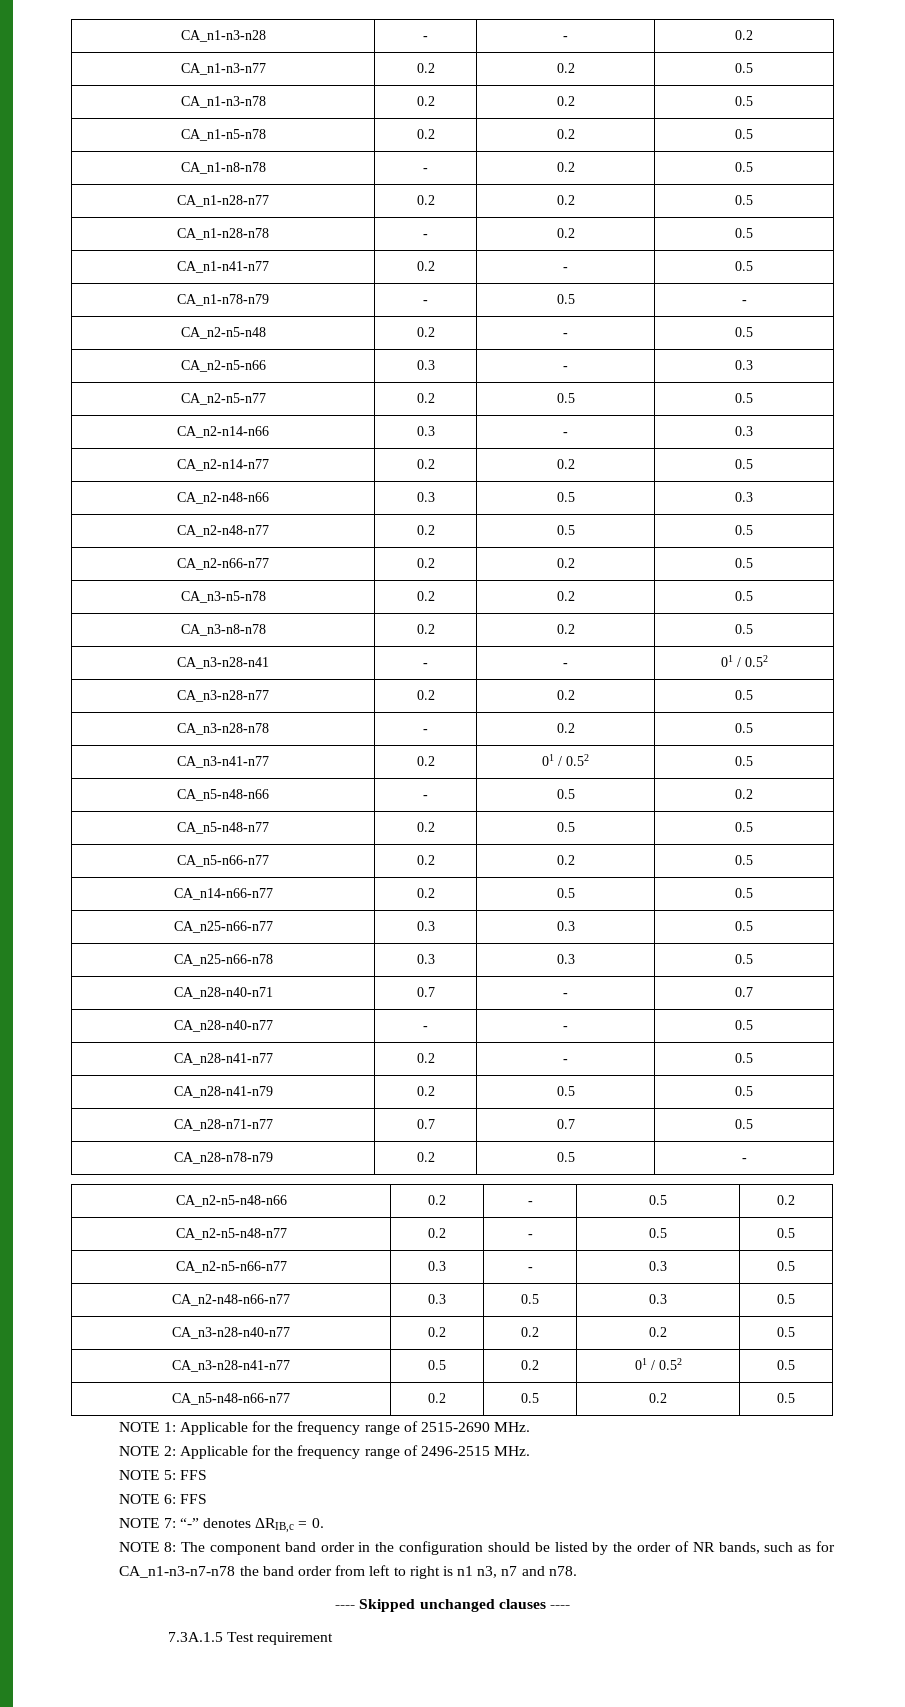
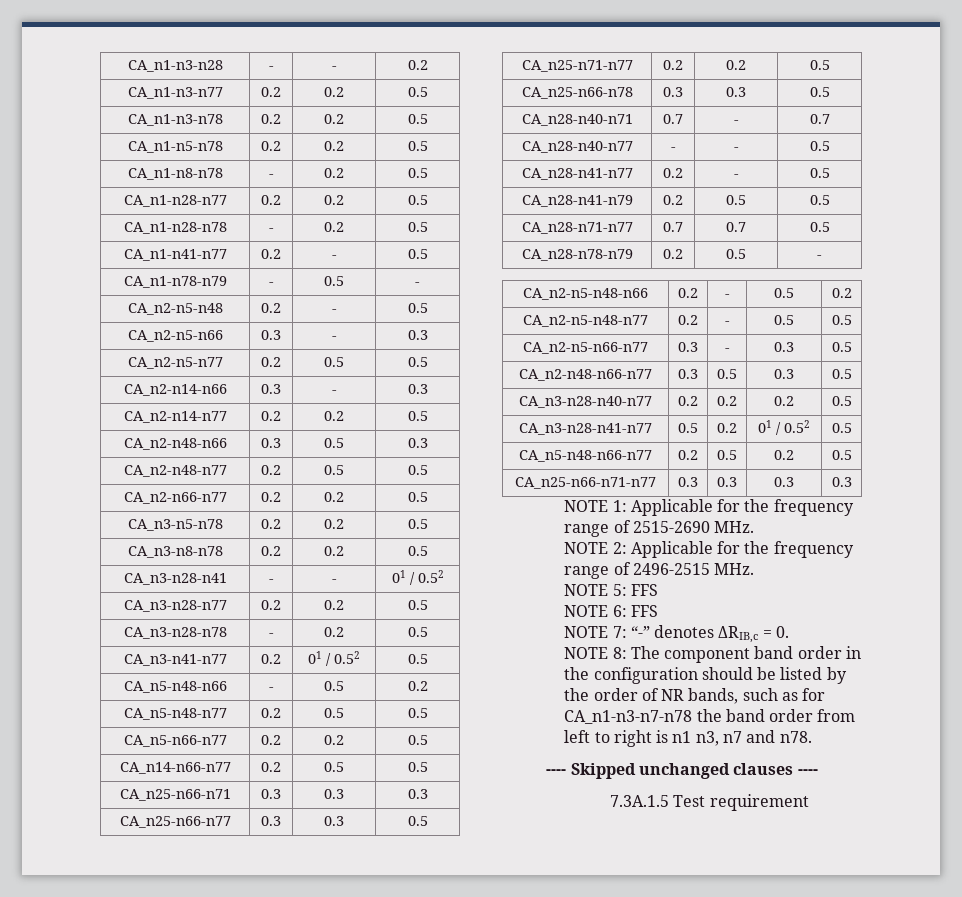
(753, 893) none -> [119,789,231,801] [261,789,281,799] [324,789,344,799] [407,789,428,799] // CA_n25-n66-n71 | 0.3 | 0.3 | 0.3
(753, 926) none -> [521,60,633,72] [663,60,683,70] [726,60,746,70] [809,60,830,70] // CA_n25-n71-n77 | 0.2 | 0.2 | 0.5
(795, 1398) none -> [515,477,656,489] [678,477,698,487] [717,477,737,487] [774,477,794,487] [831,477,852,487] // CA_n25-n66-n71-n77 | 0.3 | 0.3 | 0.3 | 0.3

